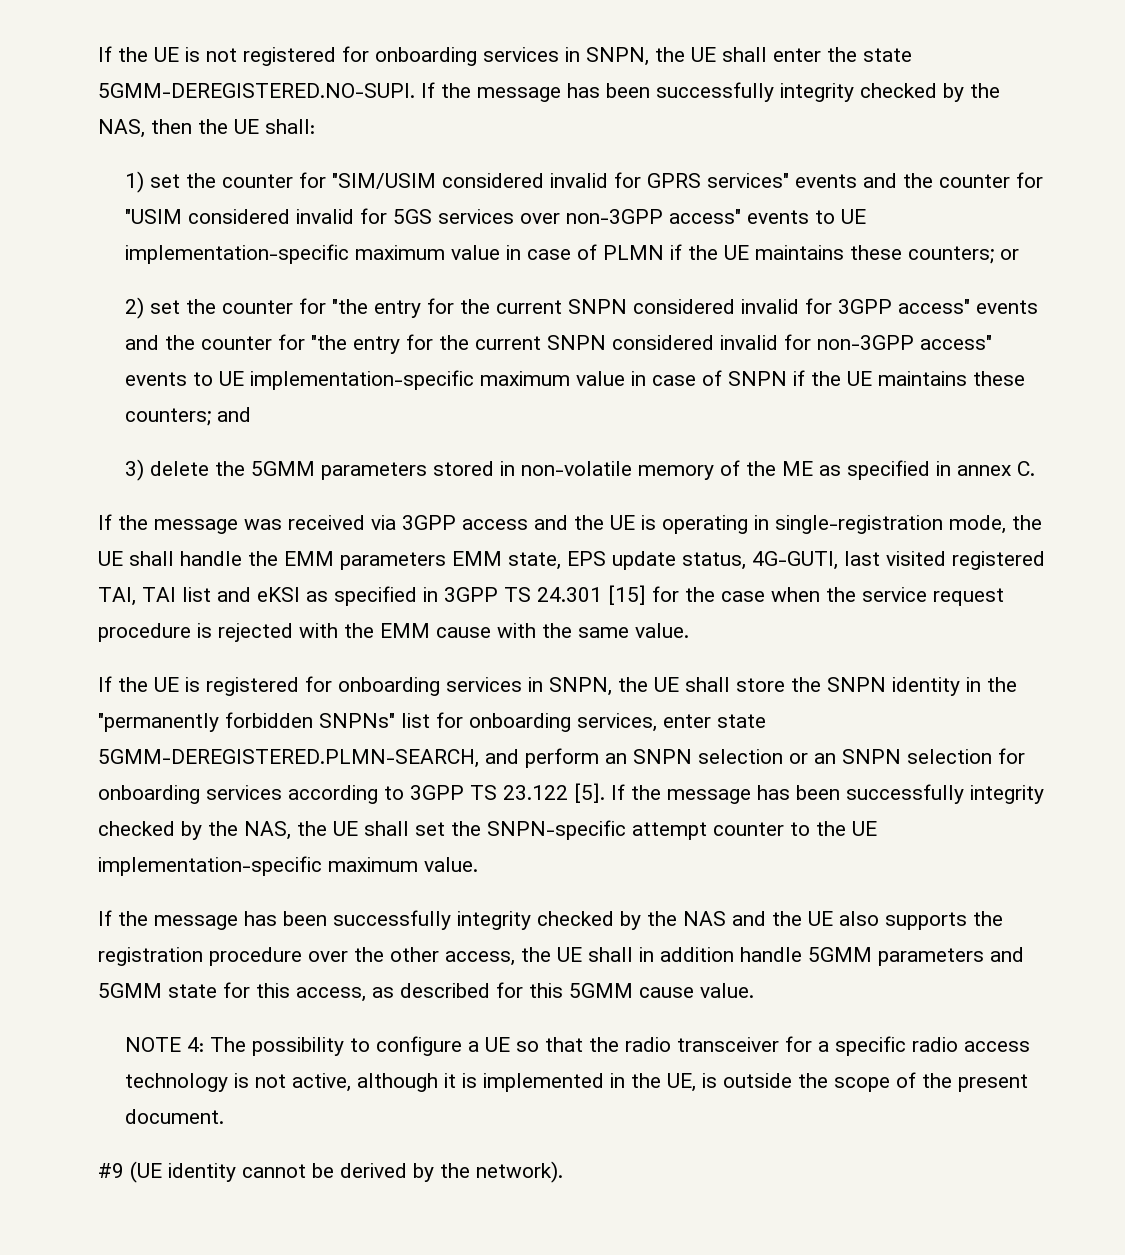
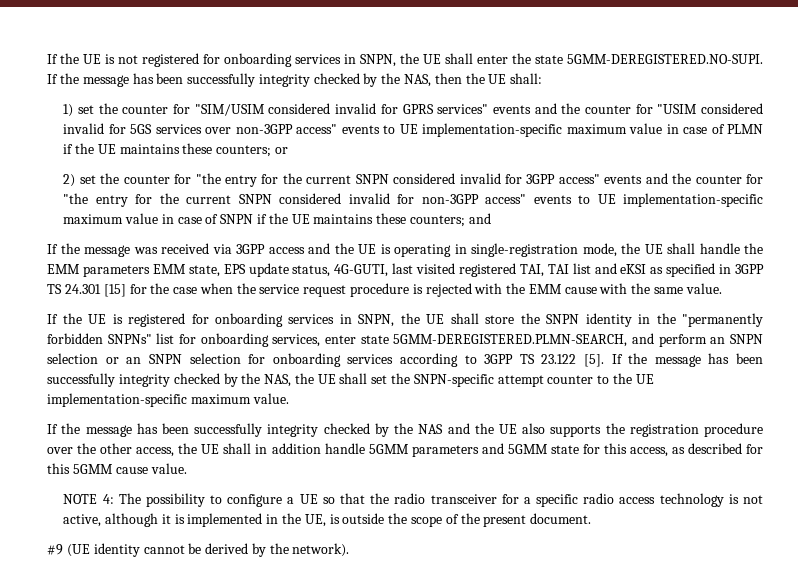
[124,459,1035,481] // 3) delete the 5GMM parameters stored in non-volatile memory of the ME as specified in annex C. -> (491, 218) none

